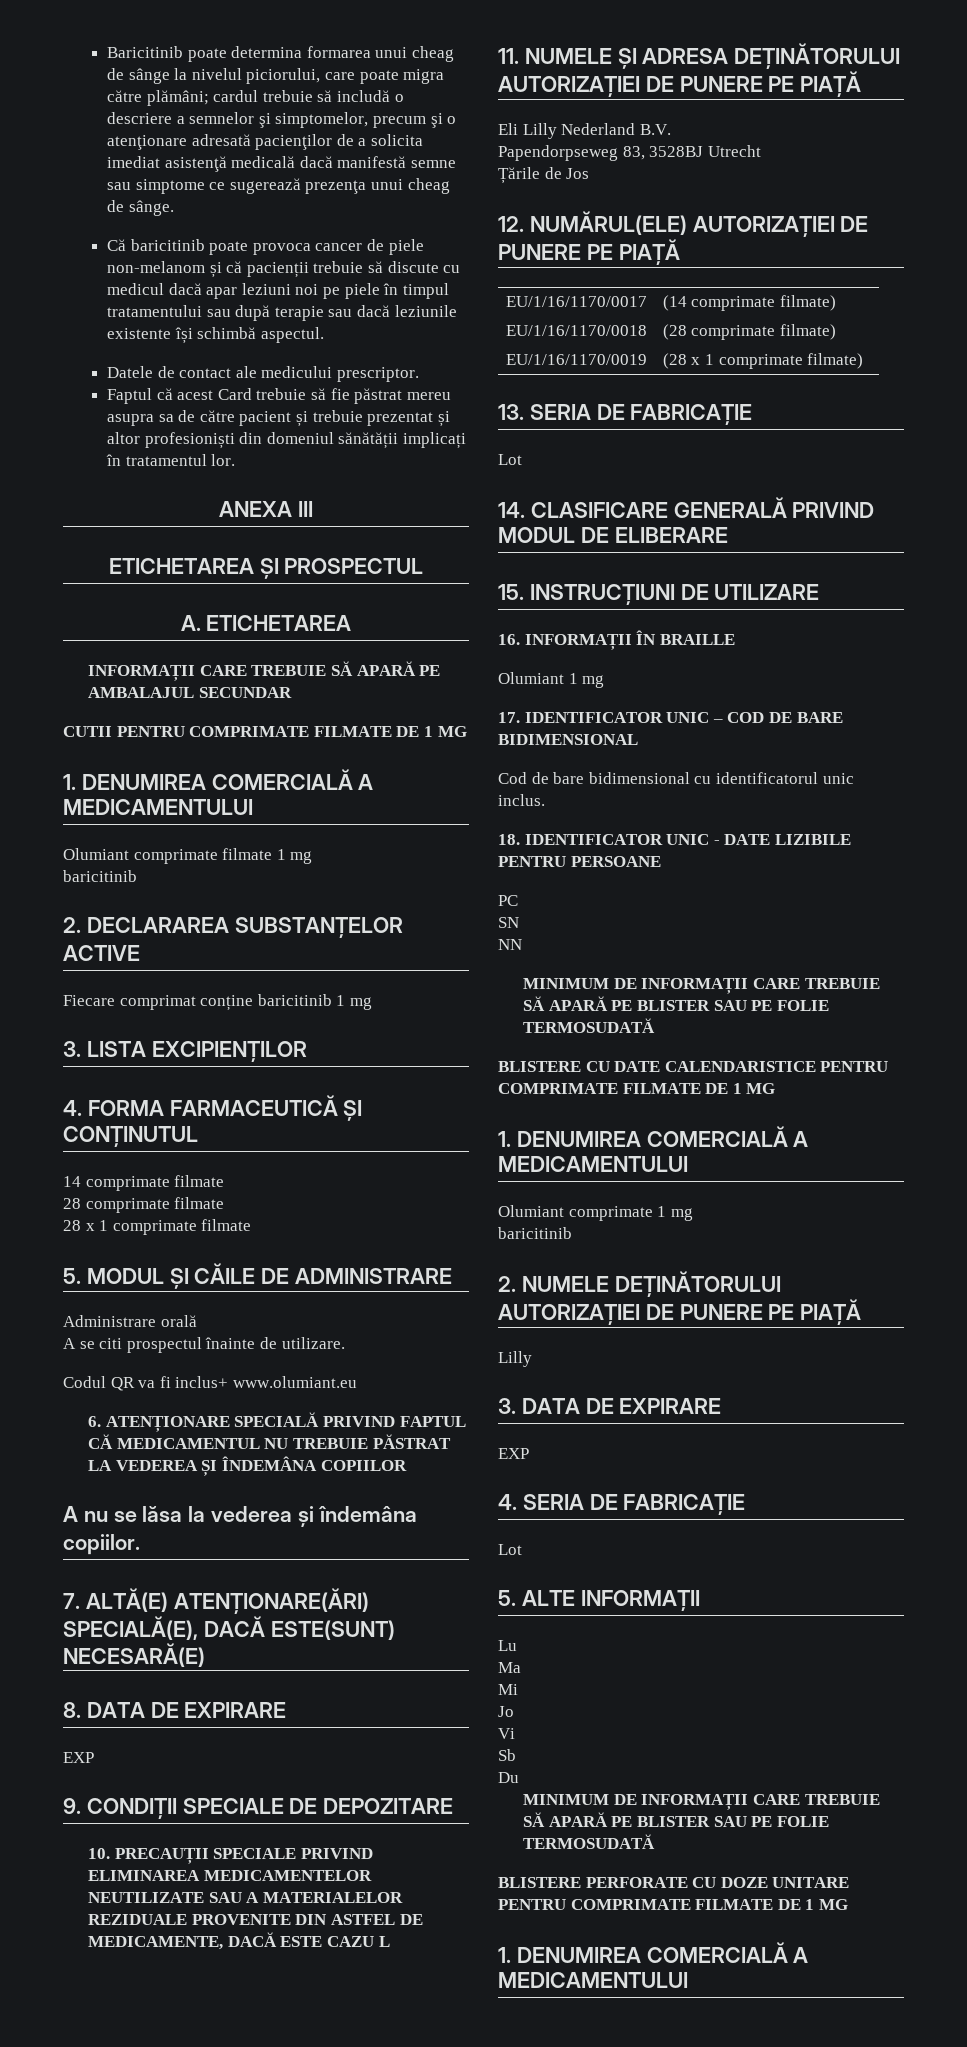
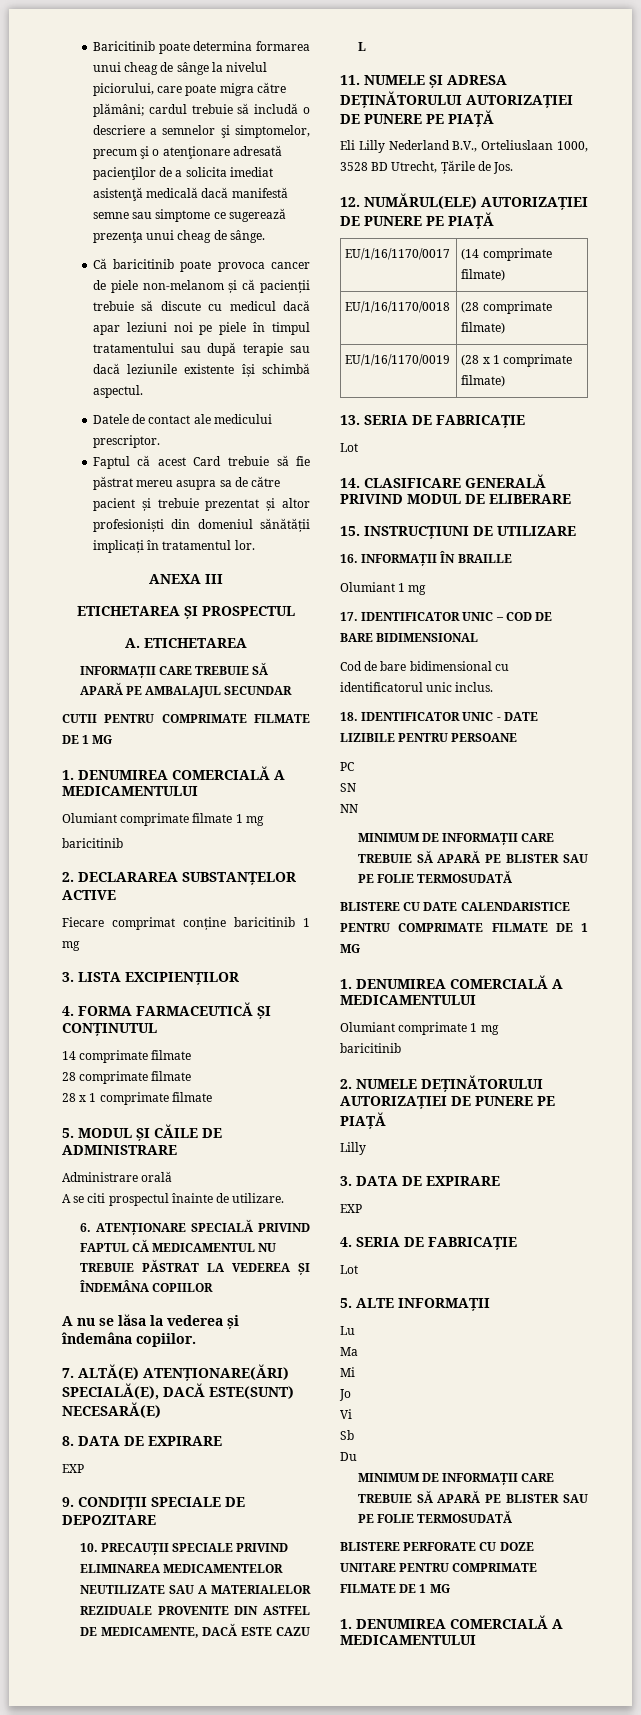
[63,1376,357,1391] // Codul QR va fi inclus+ www.olumiant.eu -> (285, 1198) none
[639,124,671,135] [498,145,761,161] B.V. // Papendorpseweg 83, 3528BJ Utrecht // -> [452,140,588,152] [340,161,438,173] B.V., Orteliuslaan 1000, 3528 BD Utrecht,
[566,168,590,179] Jos -> [493,162,514,174] Jos.

